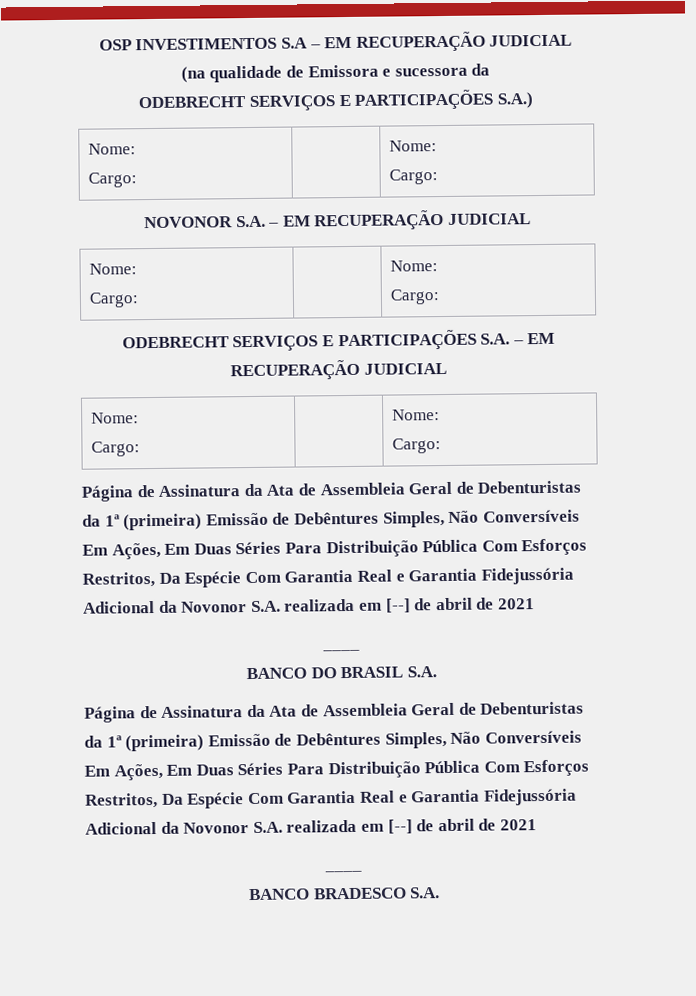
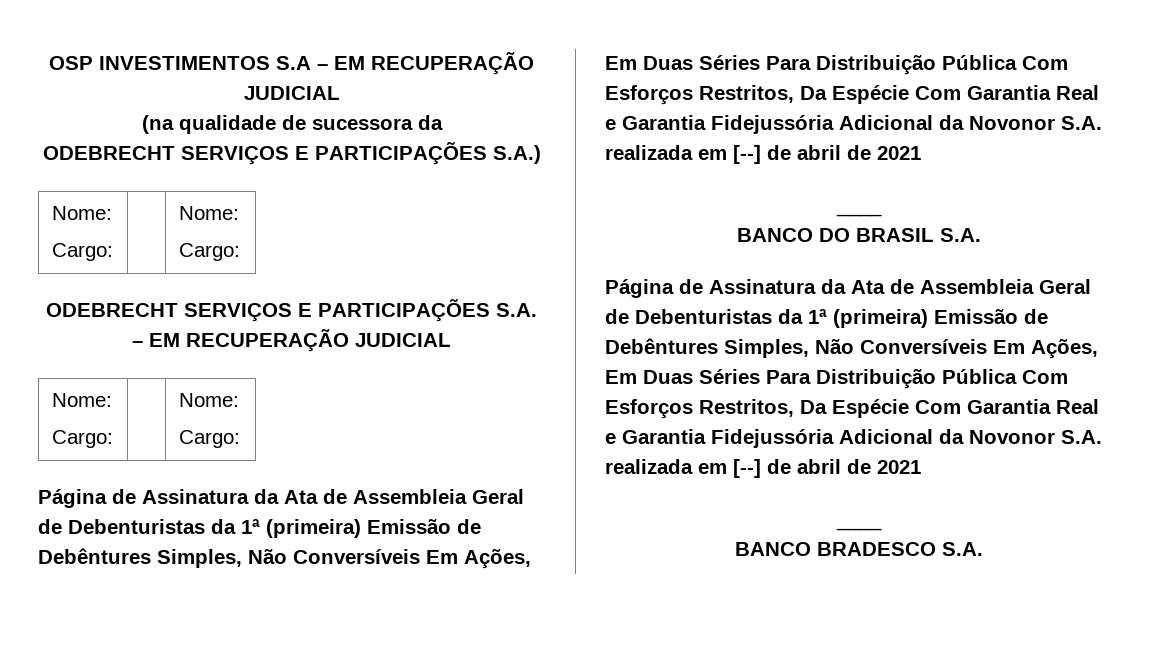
[307,64,392,78] Emissora e -> (306, 122) none
[144,209,531,231] [88,263,137,275] [88,292,139,308] [389,260,438,272] [389,289,440,305] // NOVONOR S.A. – EM RECUPERAÇÃO JUDICIAL // Nome: // Cargo: | | Nome: // Cargo: -> (240, 252) none

